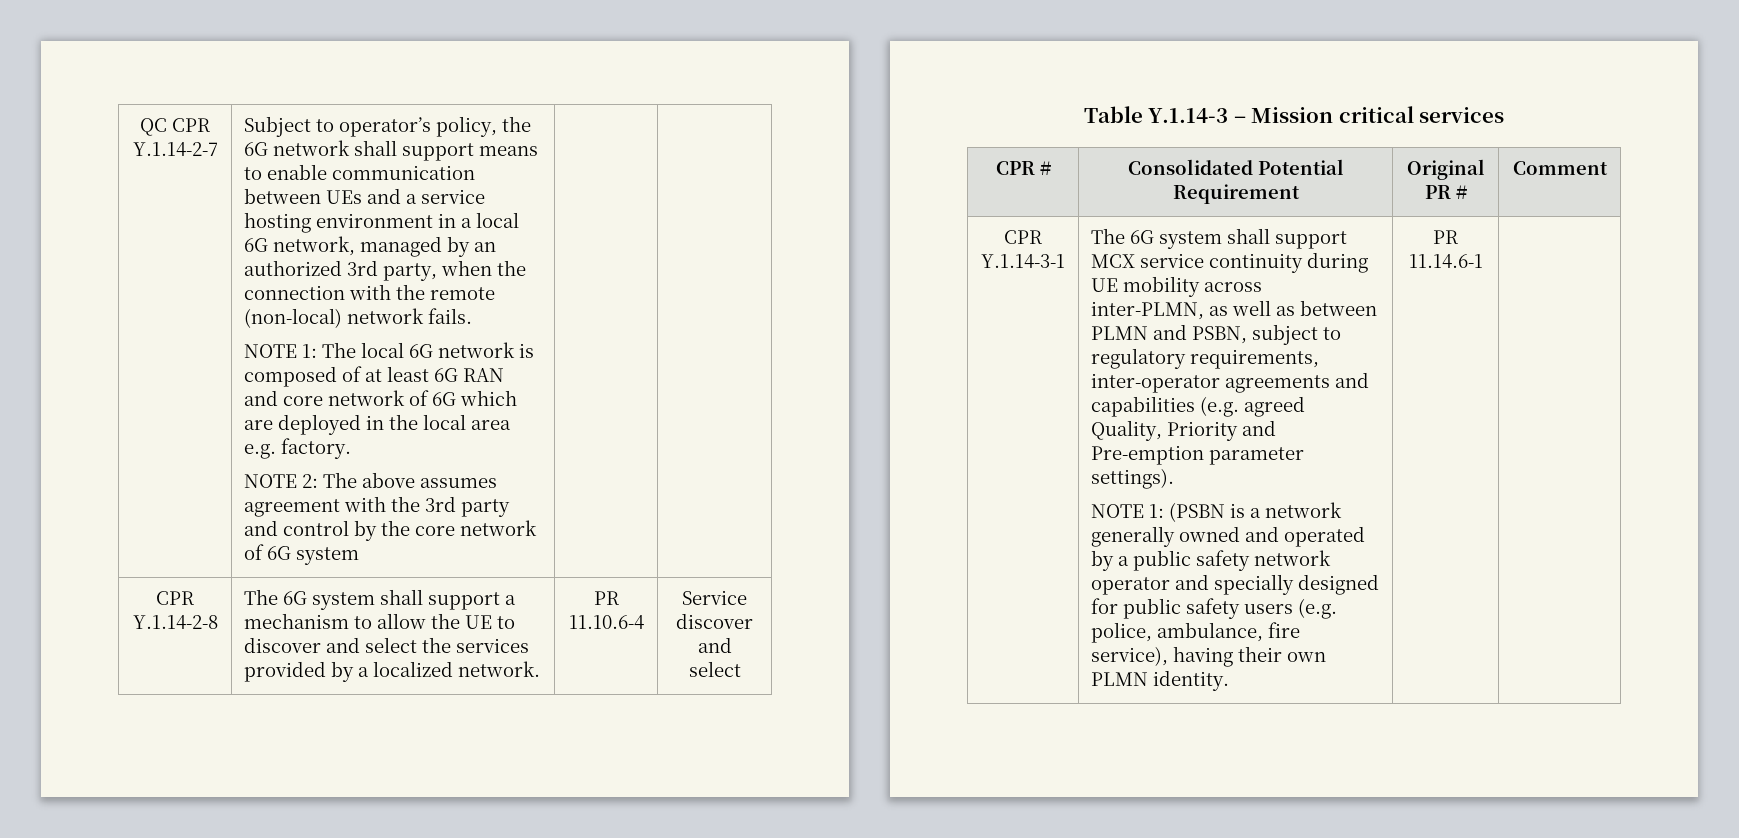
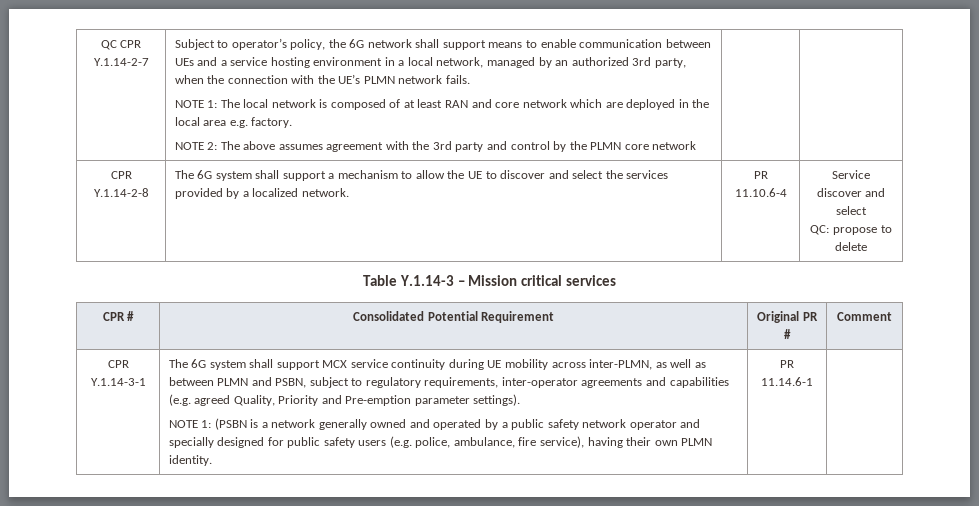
[244,238,269,252] 6G -> (433, 61) none
[430,287,496,300] [244,308,343,328] remote (non-local) -> [338,74,395,84] UE’s PLMN
[409,344,434,358] 6G -> (269, 103) none
[434,368,459,382] 6G -> (443, 103) none
[409,390,457,406] of 6G -> (567, 103) none
[415,520,538,536] [244,544,360,565] core network of 6G system -> [590,141,697,150] PLMN core network
(741, 669) none -> [810,225,892,235] [835,242,867,251] // QC: propose to delete

